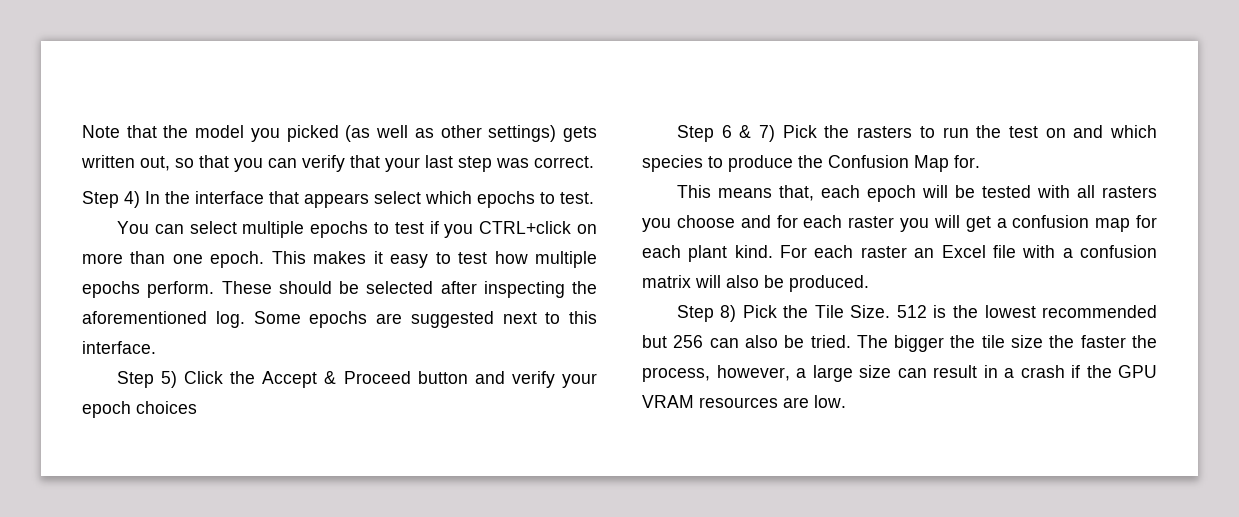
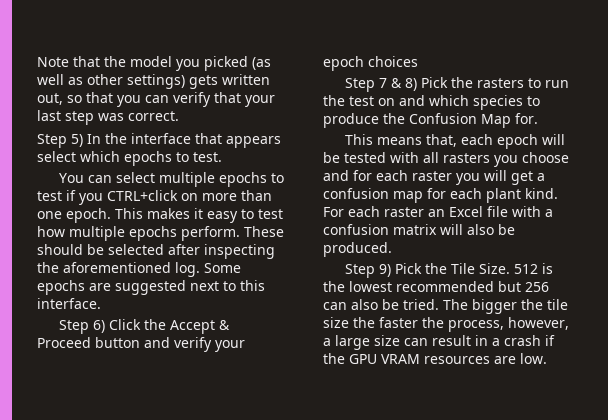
[124,191,140,208] 4) -> [71,134,83,147] 5)
[161,371,178,388] 5) -> [92,320,105,333] 6)
[721,125,776,142] 6 & 7) -> [378,78,417,91] 7 & 8)
[720,305,737,322] 8) -> [378,264,391,277] 9)

